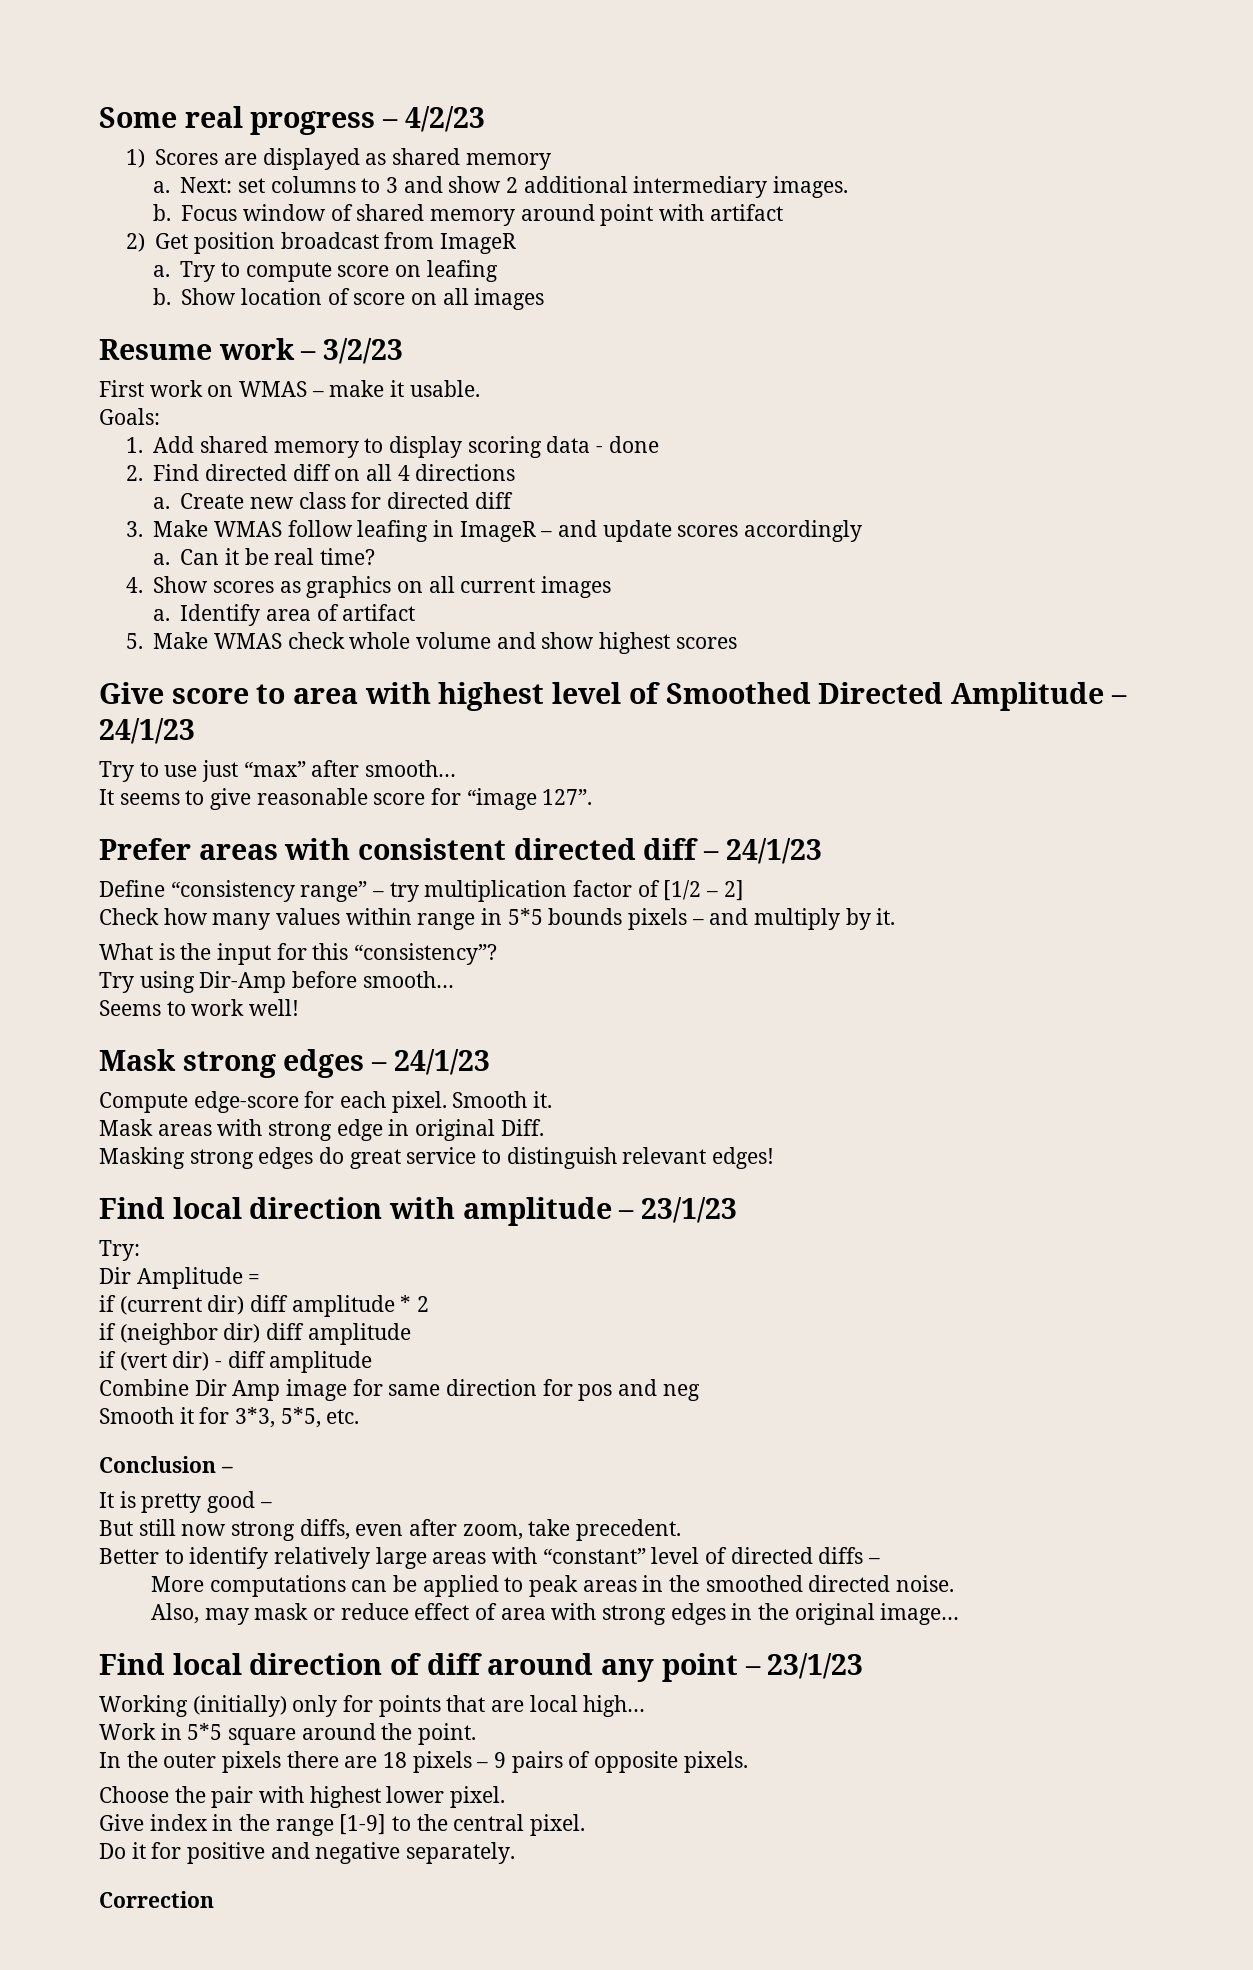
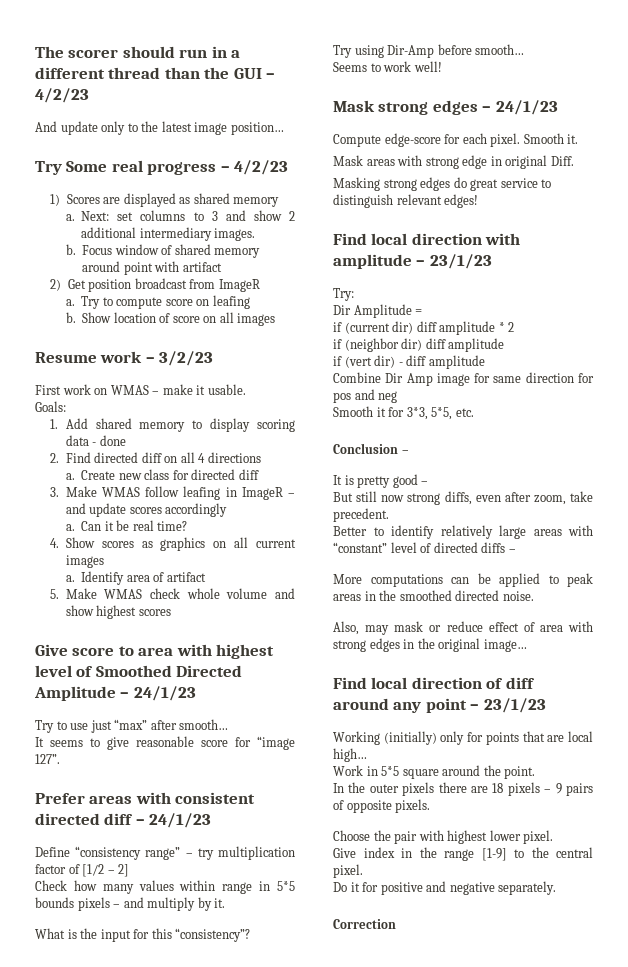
(99, 117) none -> [35,46,241,58] [35,67,276,79] [35,88,89,103] [35,121,284,135] [35,161,62,175] The scorer should run in a different thread than the GUI – 4/2/23 // And update only to the latest image position… // Try

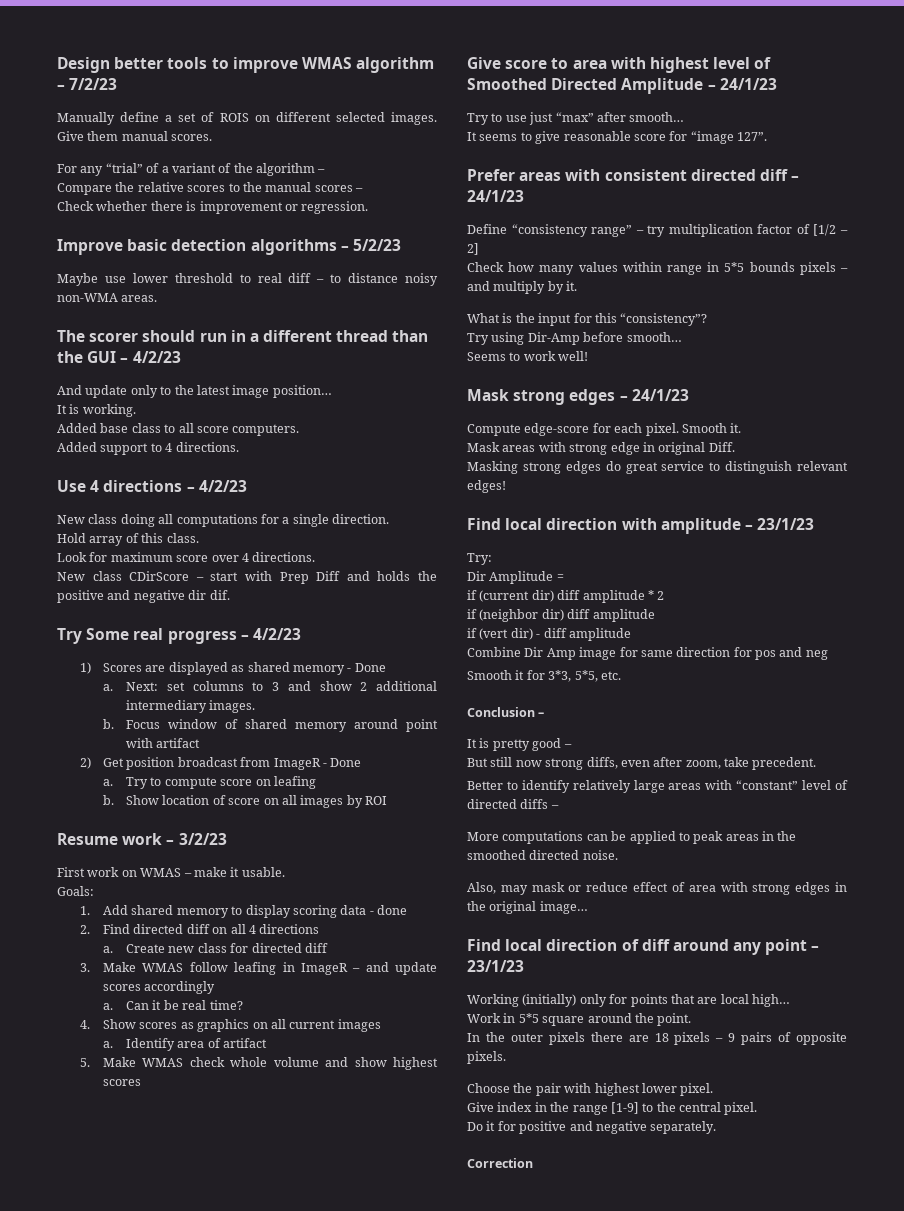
(35, 52) none -> [57,57,435,73] [57,78,118,90] [57,112,437,125] [57,131,213,141] [57,163,326,176] [57,182,363,195] [57,201,369,214] [57,239,401,255] [57,273,438,286] [57,293,158,302] Design better tools to improve WMAS algorithm – 7/2/23 // Manually define a set of ROIS on different selected images. Give them manual scores. // For any “trial” of a variant of the algorithm – // Compare the relative scores to the manual scores – // Check whether there is improvement or regression. // Improve basic detection algorithms – 5/2/23 // Maybe use lower threshold to real diff – to distance noisy non-WMA areas. //
(284, 128) none -> [57,404,136,417] [57,423,300,436] [57,442,239,455] [57,480,247,492] [57,514,389,527] [57,533,199,546] [57,552,316,562] [57,571,438,584] [57,590,230,603] // It is working. // Added base class to all score computers. // Added support to 4 directions. // Use 4 directions – 4/2/23 // New class doing all computations for a single direction. // Hold array of this class. // Look for maximum score over 4 directions. // New class CDirScore – start with Prep Diff and holds the positive and negative dir dif.
(280, 202) none -> [347,663,386,672] - Done
(260, 285) none -> [322,758,362,767] - Done
(276, 319) none -> [346,795,388,808] by ROI

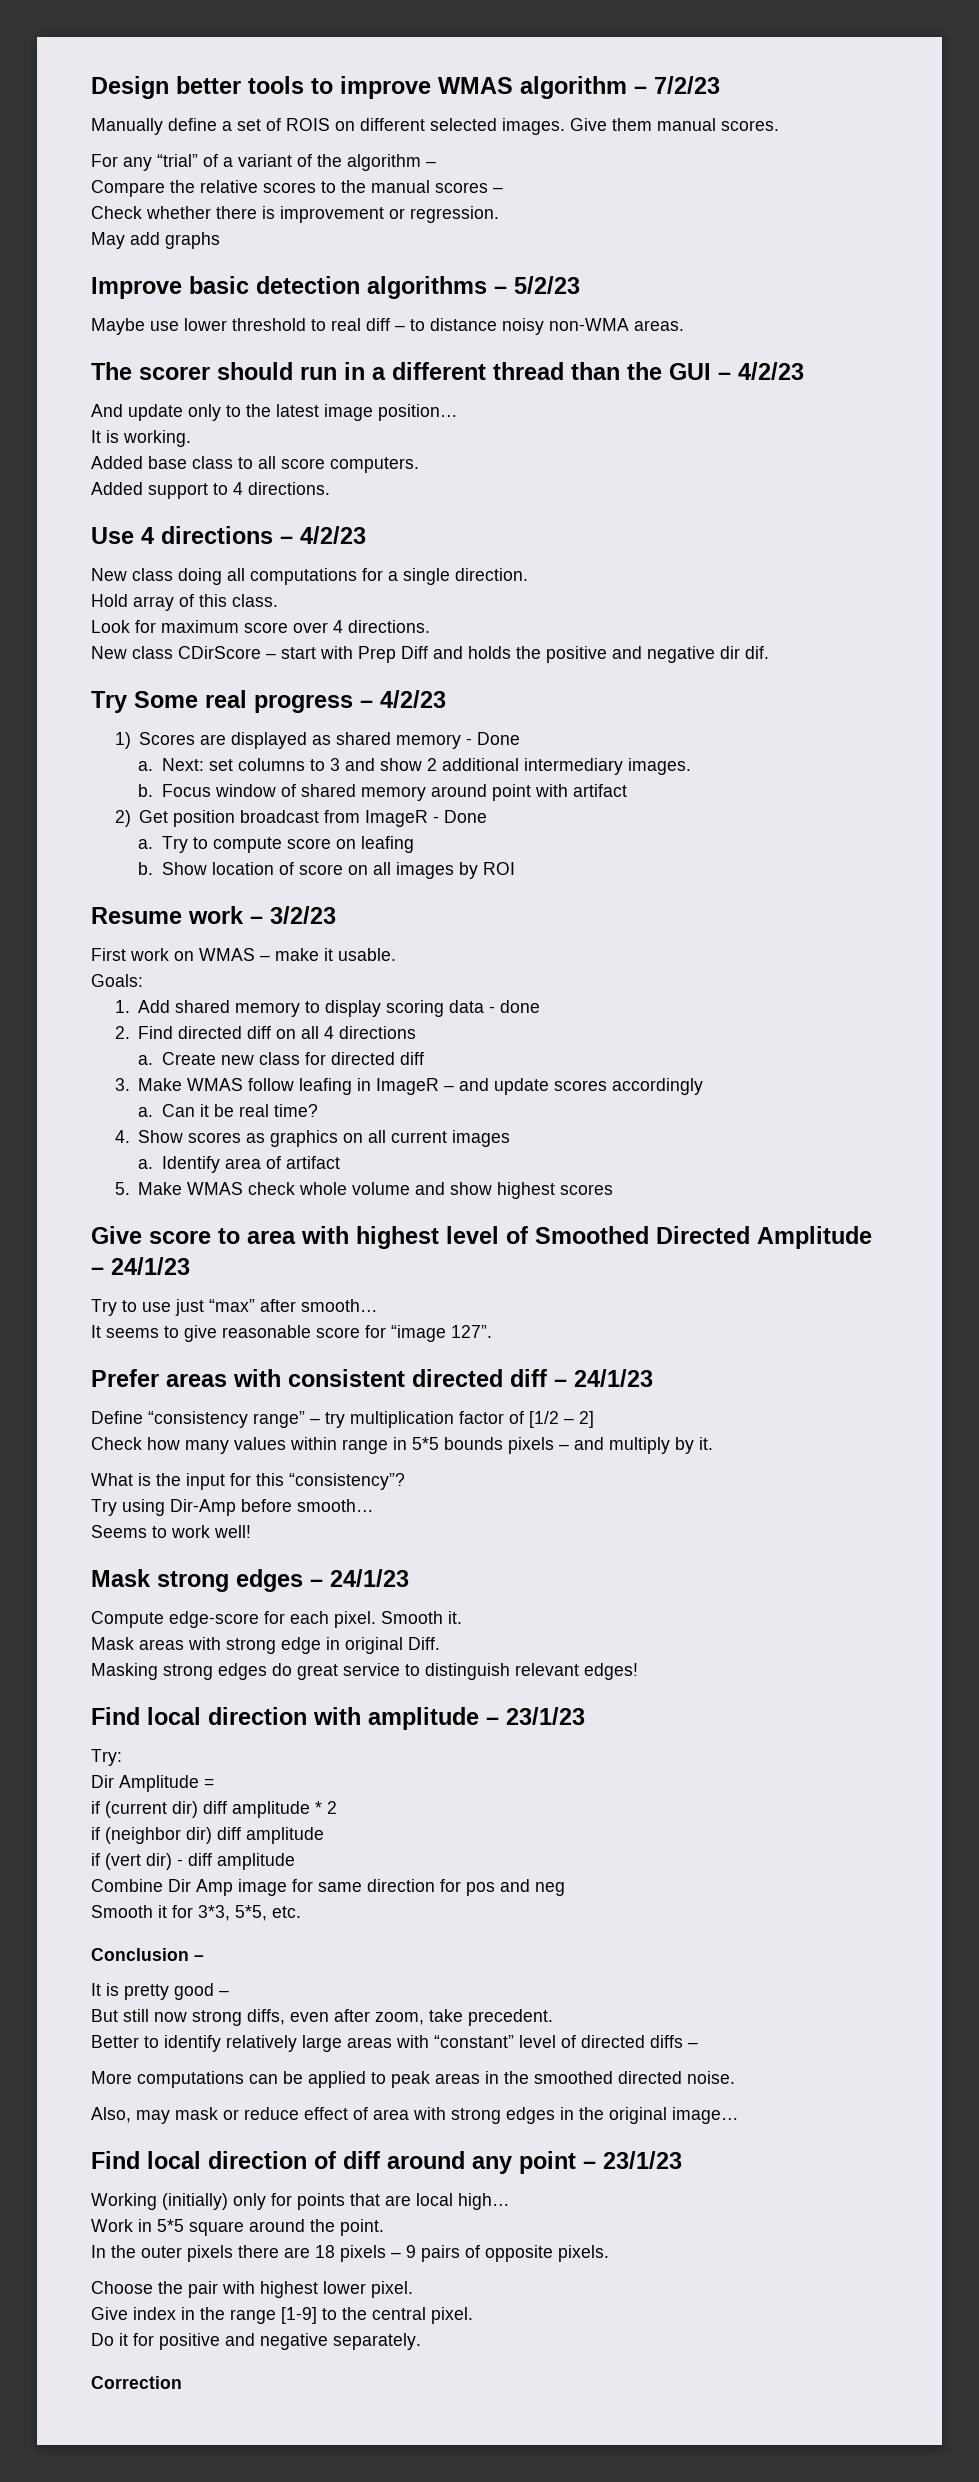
(369, 207) none -> [91,232,220,249] // May add graphs

